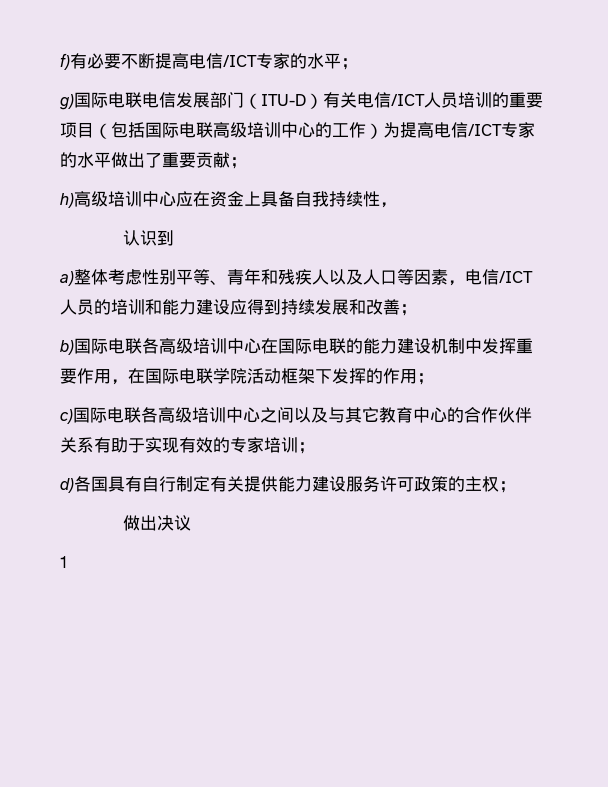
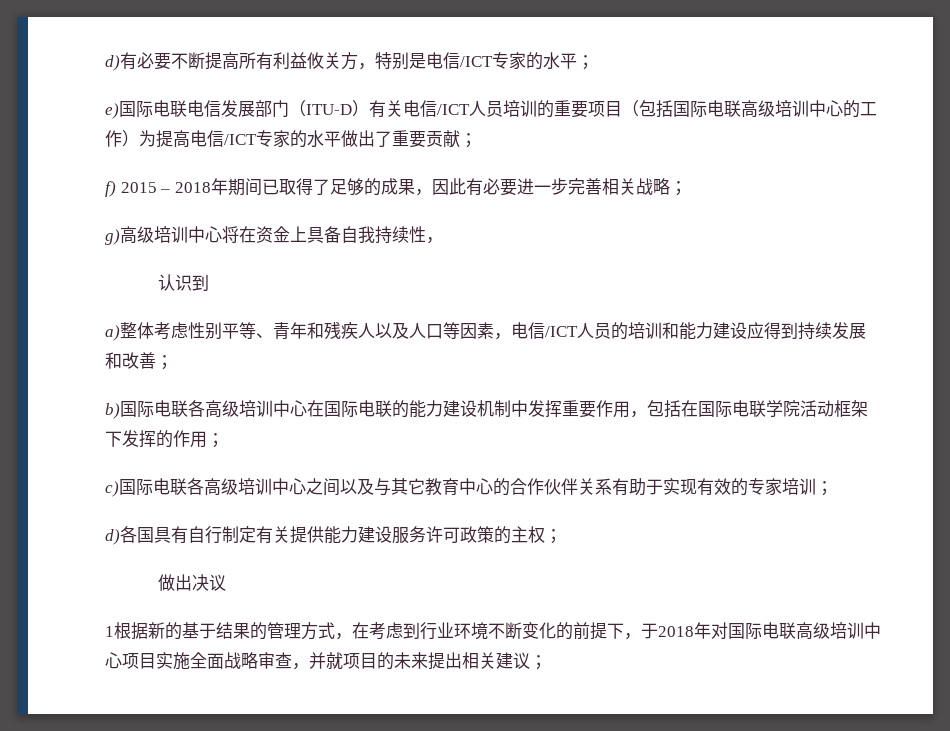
[60,53,70,70] f) -> [105,55,120,71] d)
(189, 61) none -> [239,52,426,70] 所有利益攸关方，特别是
[59,94,74,110] g) -> [105,103,119,119] e)
[60,191,193,208] h)高级培训中心应 -> [105,178,687,197] [105,226,239,245] f) 2015 – 2018年期间已取得了足够的成果，因此有必要进一步完善相关战略； // g)高级培训中心将
(128, 382) none -> [647,400,681,417] 包括
(67, 562) none -> [114,622,881,640] [105,652,547,670] 根据新的基于结果的管理方式，在考虑到行业环境不断变化的前提下，于2018年对国际电联高级培训中心项目实施全面战略审查，并就项目的未来提出相关建议；

